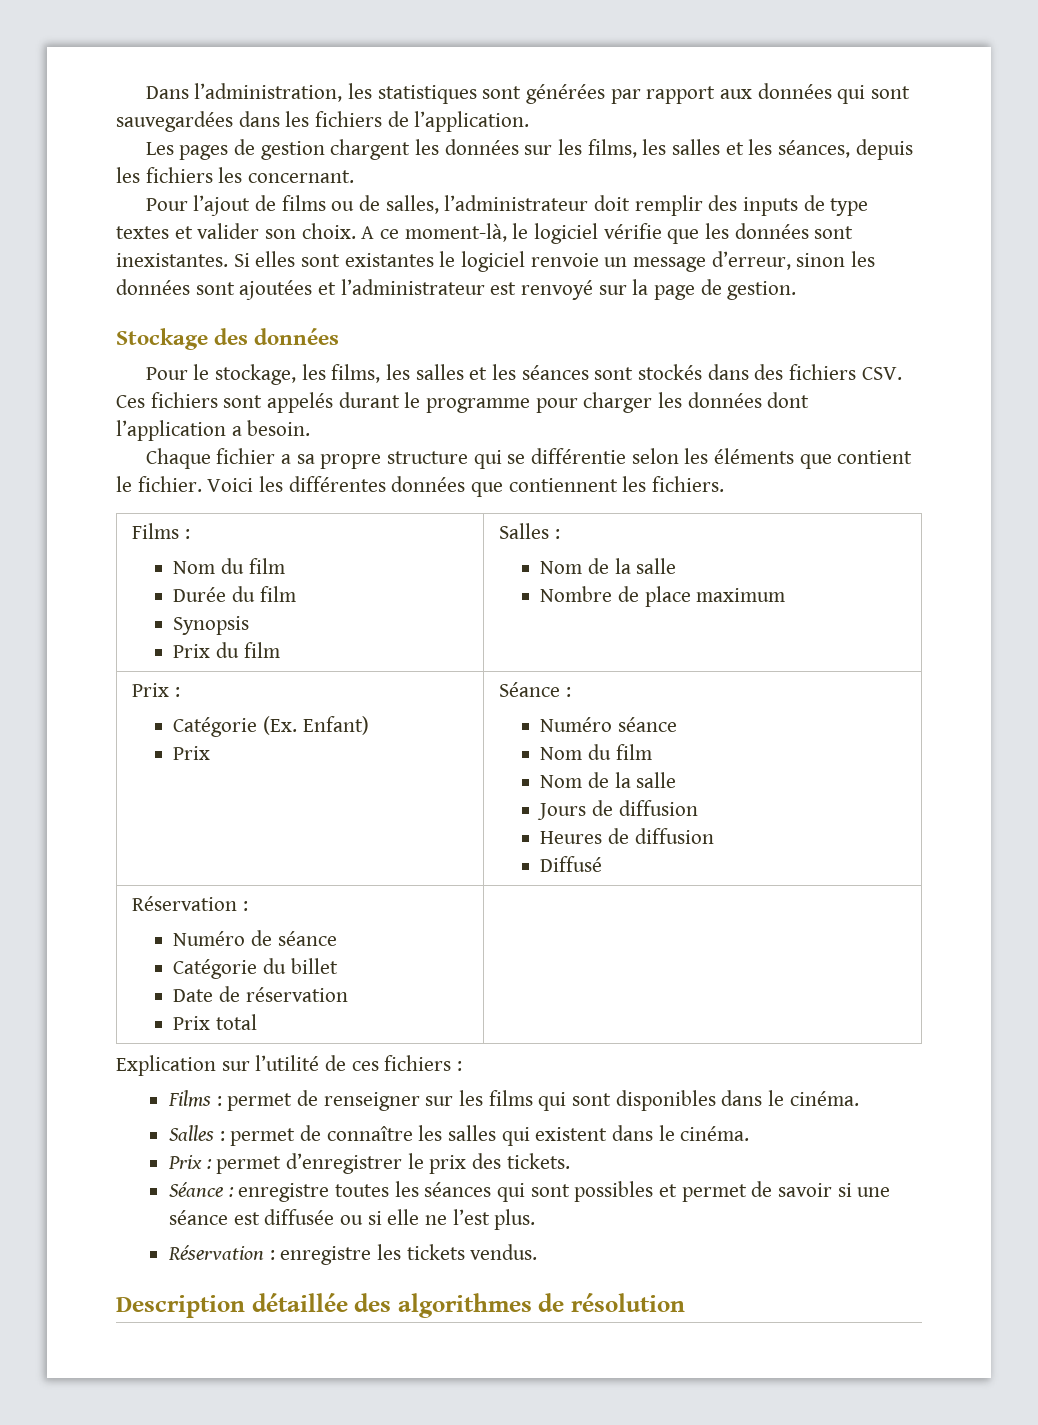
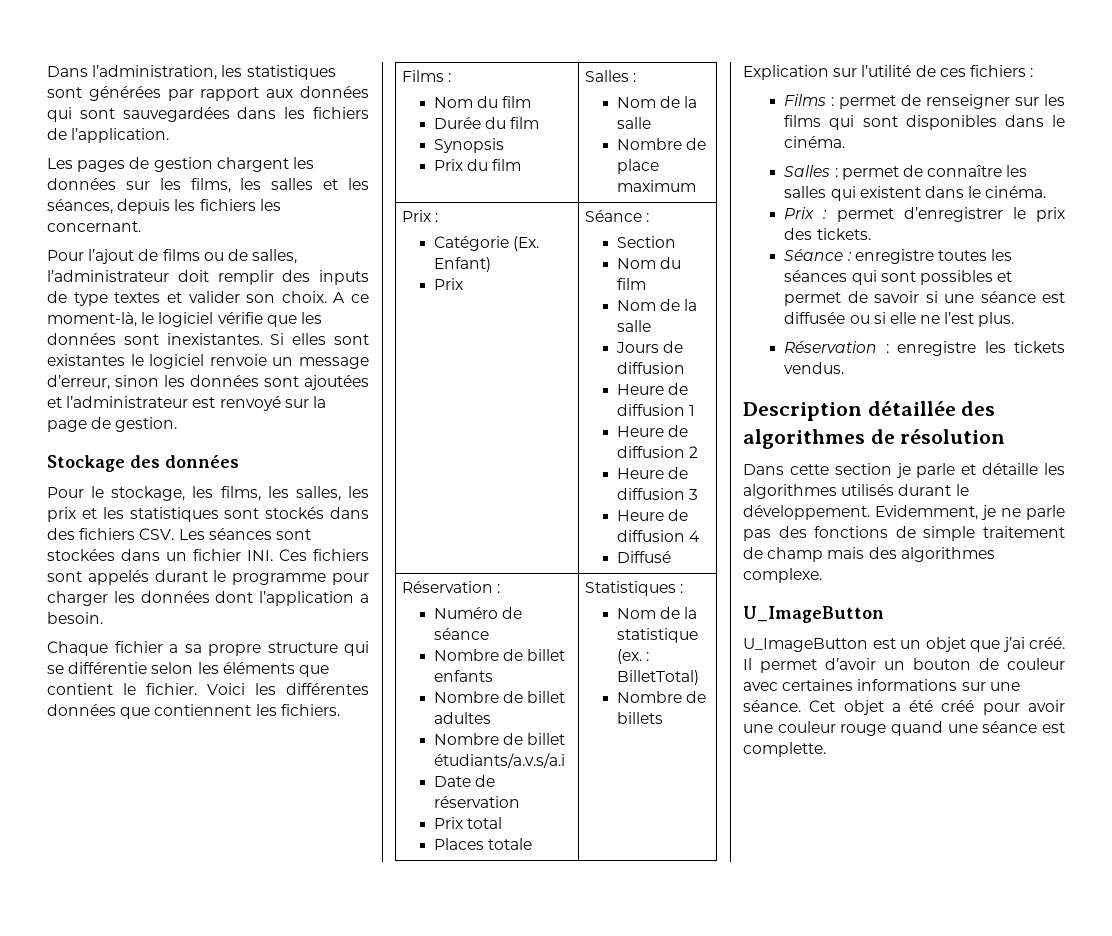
[415,364,589,380] salles et les séances -> [295,486,369,501] [47,507,219,522] salles, les prix et les statistiques
(902, 373) none -> [178,528,311,540] [47,549,273,561] Les séances sont stockées dans un fichier INI.
[540,717,678,732] Numéro séance -> [616,236,676,248] Section
[540,828,714,844] Heures de diffusion -> [616,383,688,395] [616,404,695,416] [616,425,688,437] [616,446,698,458] [616,467,688,479] [616,488,698,500] [616,509,688,521] [616,530,700,542] Heure de diffusion 1 // Heure de diffusion 2 // Heure de diffusion 3 // Heure de diffusion 4
[173,958,338,979] Catégorie du billet -> [433,649,566,661] [433,670,493,682] [433,691,566,703] [433,712,491,724] [433,733,566,745] [433,753,565,768] Nombre de billet enfants // Nombre de billet adultes // Nombre de billet étudiants/a.v.s/a.i
(258, 1022) | -> [433,838,532,850] [585,581,684,596] [616,607,698,619] [616,628,698,643] [616,649,649,664] [616,670,699,685] [616,691,706,703] [616,712,663,724] // Places totale | Statistiques : // Nom de la statistique (ex. : BilletTotal) // Nombre de billets
(686, 1302) none -> [743,463,1065,478] [743,484,969,499] [743,505,1065,520] [743,526,1065,541] [743,547,995,562] [743,568,822,583] [743,606,884,623] [743,637,1065,652] [743,658,1065,673] [743,679,1020,691] [743,700,1065,715] [743,721,1065,736] [743,742,826,757] // Dans cette section je parle et détaille les algorithmes utilisés durant le développement. Evidemment, je ne parle pas des fonctions de simple traitement de champ mais des algorithmes complexe. // U_ImageButton // U_ImageButton est un objet que j’ai créé. Il permet d’avoir un bouton de couleur avec certaines informations sur une séance. Cet objet a été créé pour avoir une couleur rouge quand une séance est complette.

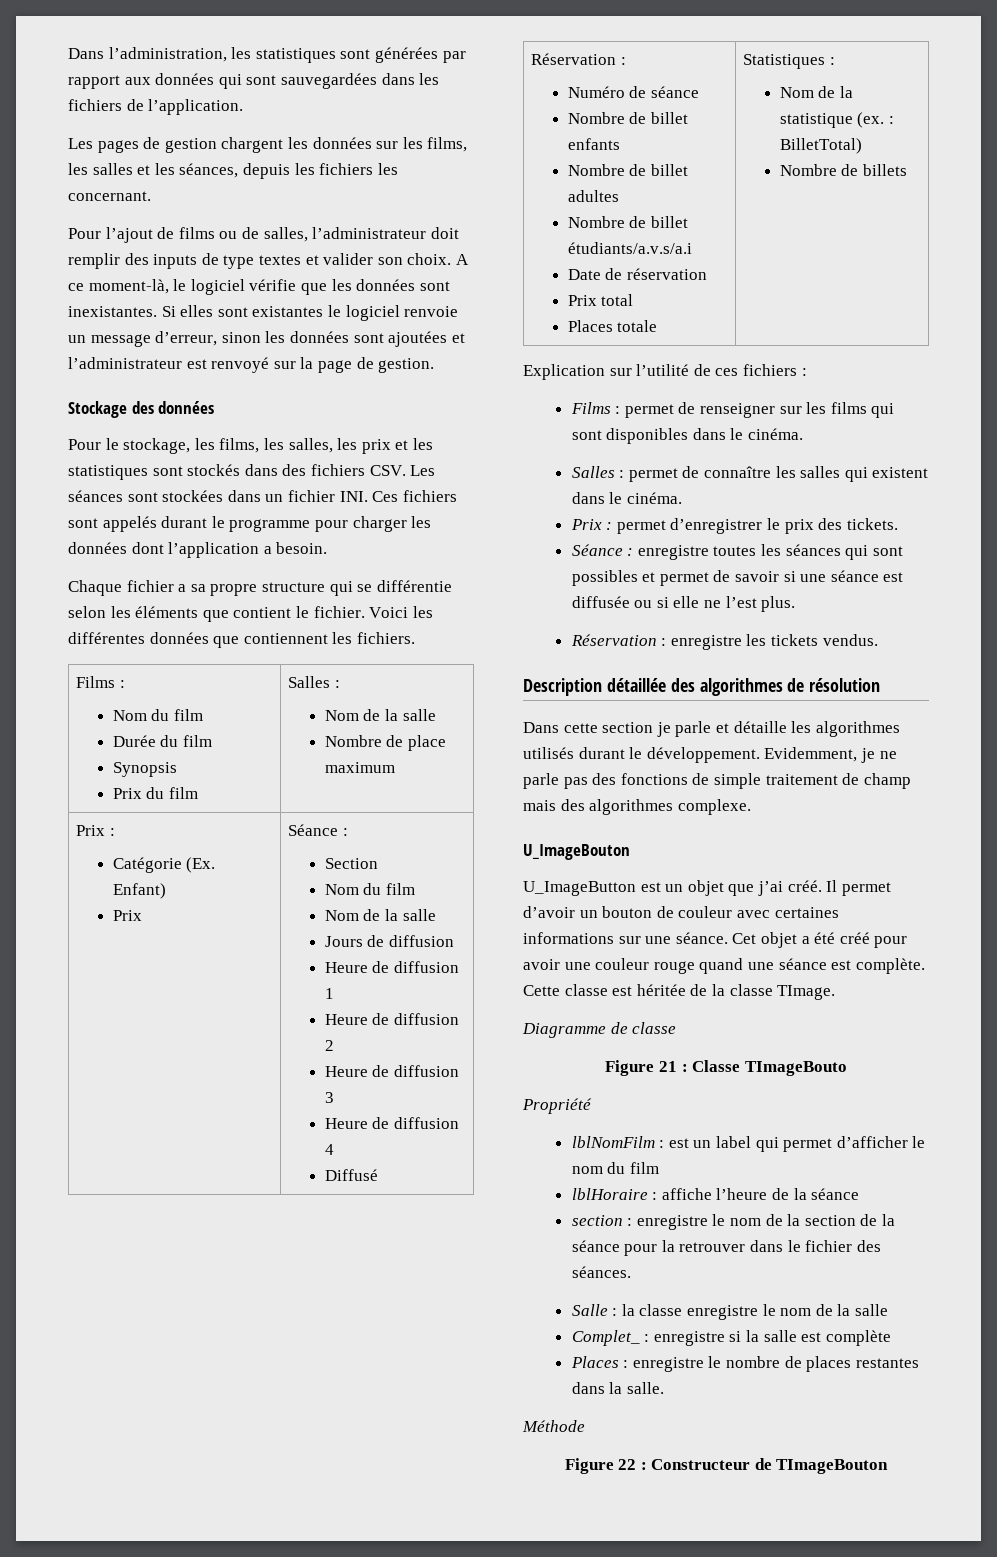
[743,606,884,623] U_ImageButton -> [523,844,630,860] U_ImageBouton
[743,742,826,757] complette. -> [855,958,925,974] [523,984,836,1000] [522,1022,677,1038] [605,1060,847,1076] [522,1098,592,1114] [571,1136,926,1152] [571,1162,659,1174] [571,1188,860,1200] [571,1214,896,1230] [571,1240,881,1256] [571,1266,631,1278] [571,1304,889,1320] [571,1330,891,1346] [570,1356,919,1372] [571,1382,664,1394] [522,1420,585,1432] [564,1458,889,1474] complète. Cette classe est héritée de la classe TImage. // Diagramme de classe // Figure 21 : Classe TImageBouto // Propriété // lblNomFilm : est un label qui permet d’afficher le nom du film // lblHoraire : affiche l’heure de la séance // section : enregistre le nom de la section de la séance pour la retrouver dans le fichier des séances. // Salle : la classe enregistre le nom de la salle // Complet_ : enregistre si la salle est complète // Places : enregistre le nombre de places restantes dans la salle. // Méthode // Figure 22 : Constructeur de TImageBouton

